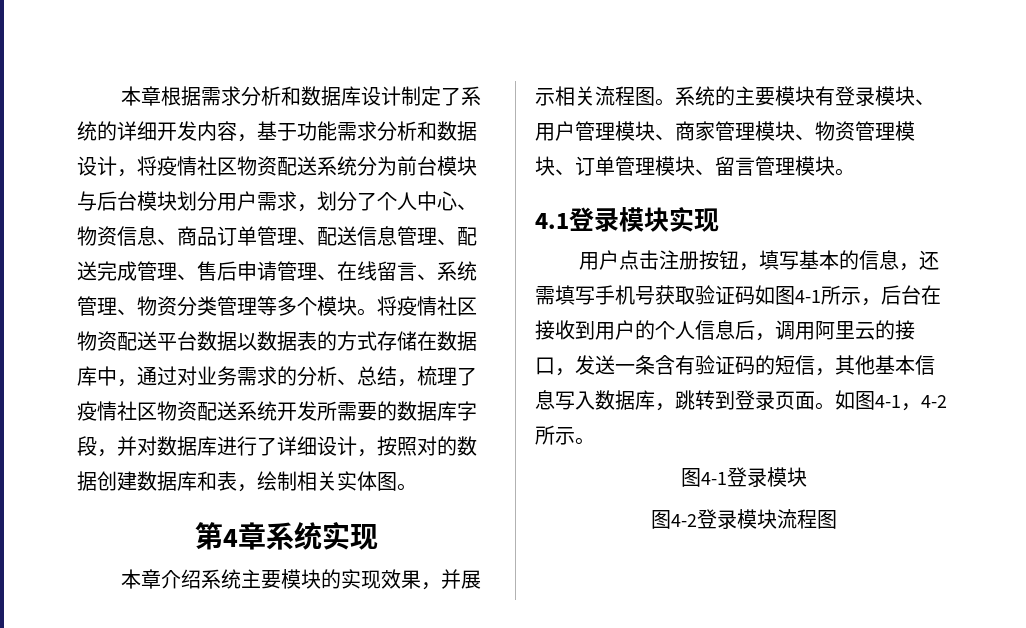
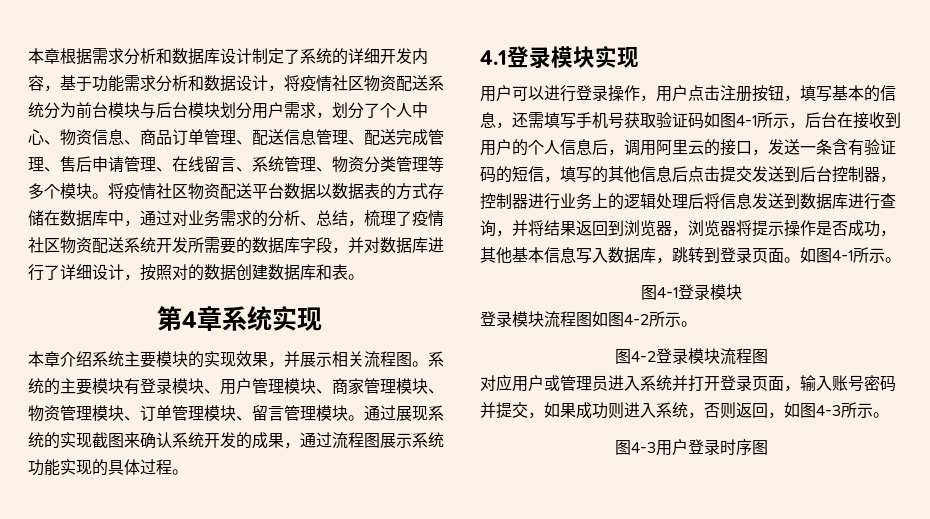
[237,471,397,492] ，绘制相关实体图 -> (348, 272) none
(855, 172) none -> [364,405,444,421] [28,432,444,449] [28,459,188,476] 通过展现系统的实现截图来确认系统开发的成果，通过流程图展示系统功能实现的具体过程。
(619, 260) none -> [512,85,688,102] 可以进行登录操作，用户
(835, 372) none -> [560,166,896,183] [480,193,896,210] [480,220,896,237] 填写的其他信息后点击提交发送到后台控制器，控制器进行业务上的逻辑处理后将信息发送到数据库进行查询，并将结果返回到浏览器，浏览器将提示操作是否成功，
[901,395,947,411] ，4-2 -> (853, 255) none
(807, 477) none -> [480,311,697,328] // 登录模块流程图如图4-2所示。
(837, 519) none -> [480,374,896,392] [480,402,889,419] [614,439,768,456] // 对应用户或管理员进入系统并打开登录页面，输入账号密码并提交，如果成功则进入系统，否则返回，如图4-3所示。 // 图4-3用户登录时序图

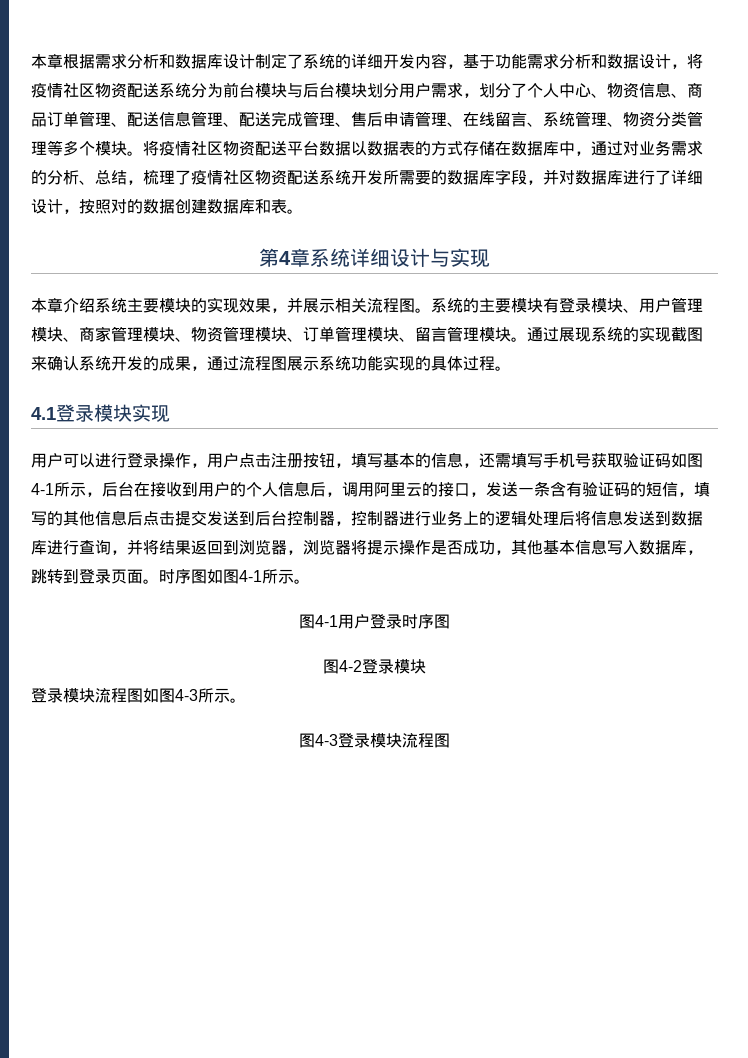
(272, 318) none -> [350,248,450,267] 详细设计与
(800, 260) none -> [159,569,207,584] 时序图
(678, 292) none -> [338,614,450,629] [323,659,362,674] 用户登录时序图 // 图4-2
[624,311,697,327] [614,348,768,365] [480,374,896,392] [480,402,889,419] [614,439,768,456] 4-2所示。 // 图4-2登录模块流程图 // 对应用户或管理员进入系统并打开登录页面，输入账号密码并提交，如果成功则进入系统，否则返回，如图4-3所示。 // 图4-3用户登录时序图 -> [175,688,246,703] [299,733,450,748] 4-3所示。 // 图4-3登录模块流程图

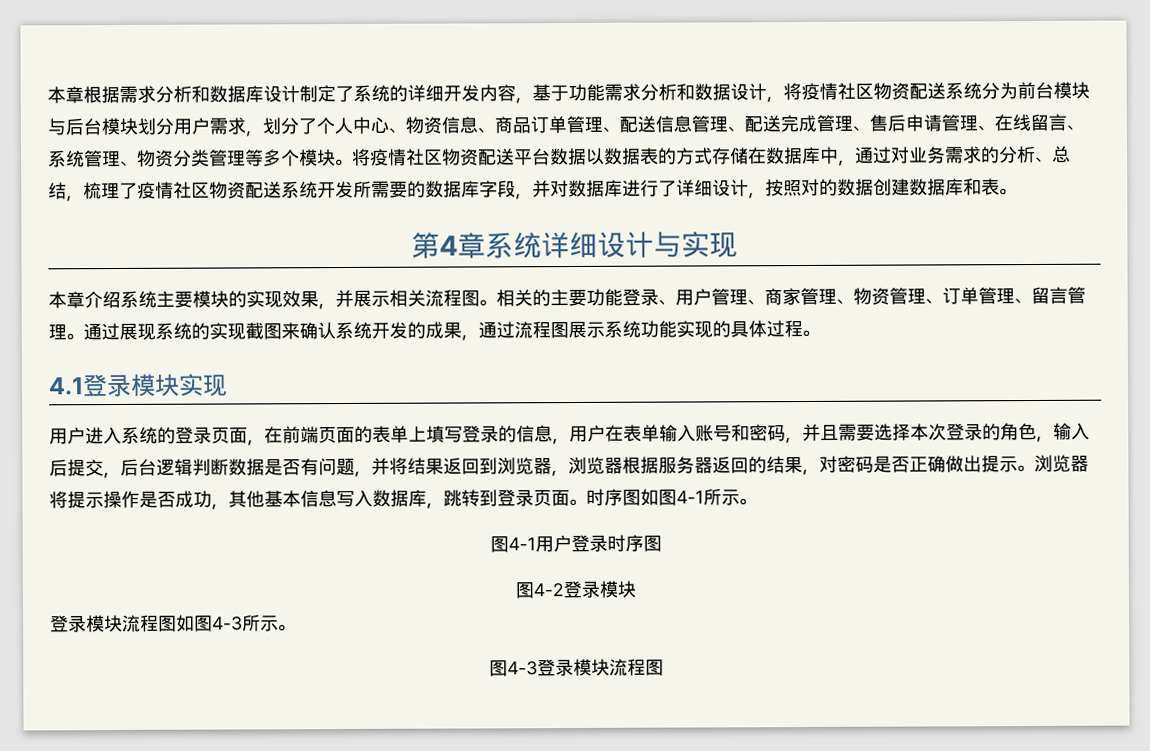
[431,298,623,313] 系统的主要模块有登录模块 -> [496,288,659,307] 相关的主要功能登录
[31,327,63,342] 模块 -> (748, 297) none
[143,327,175,342] 模块 -> (837, 296) none
[255,327,287,342] 模块 -> (926, 296) none
[367,327,399,342] 模块 -> (1015, 296) none
[479,327,511,342] 模块 -> (67, 332) none
[63,452,703,468] [31,481,710,497] [31,510,703,526] [31,539,111,555] 可以进行登录操作，用户点击注册按钮，填写基本的信息，还需填写手机号获取验证码如图4-1所示，后台在接收到用户的个人信息后，调用阿里云的接口，发送一条含有验证码的短信，填写的其他信息后点击提交发送到后台控制器，控制器进行业务上的逻辑处理后将信息发送到数据库进行查询 -> [85,422,1090,446] [49,457,355,479] 进入系统的登录页面，在前端页面的表单上填写登录的信息，用户在表单输入账号和密码，并且需要选择本次登录的角色，输入后提交，后台逻辑判断数据是否有问题
(351, 547) none -> [622,454,1089,476] 根据服务器返回的结果，对密码是否正确做出提示。浏览器

